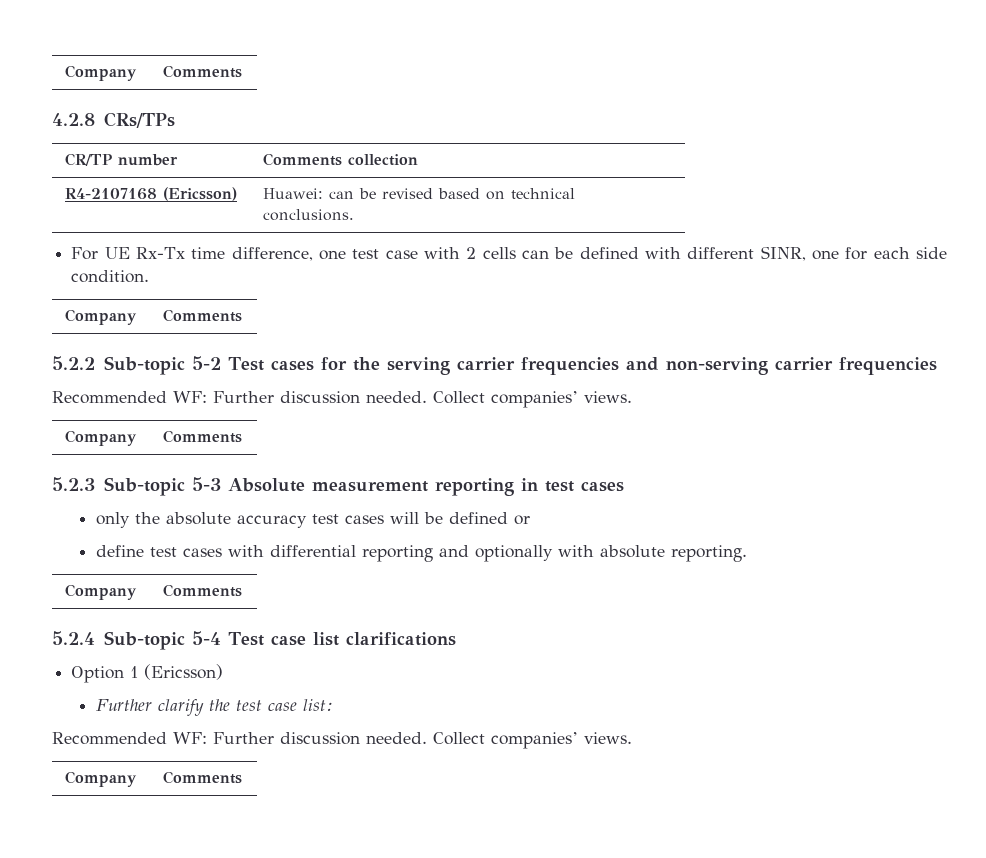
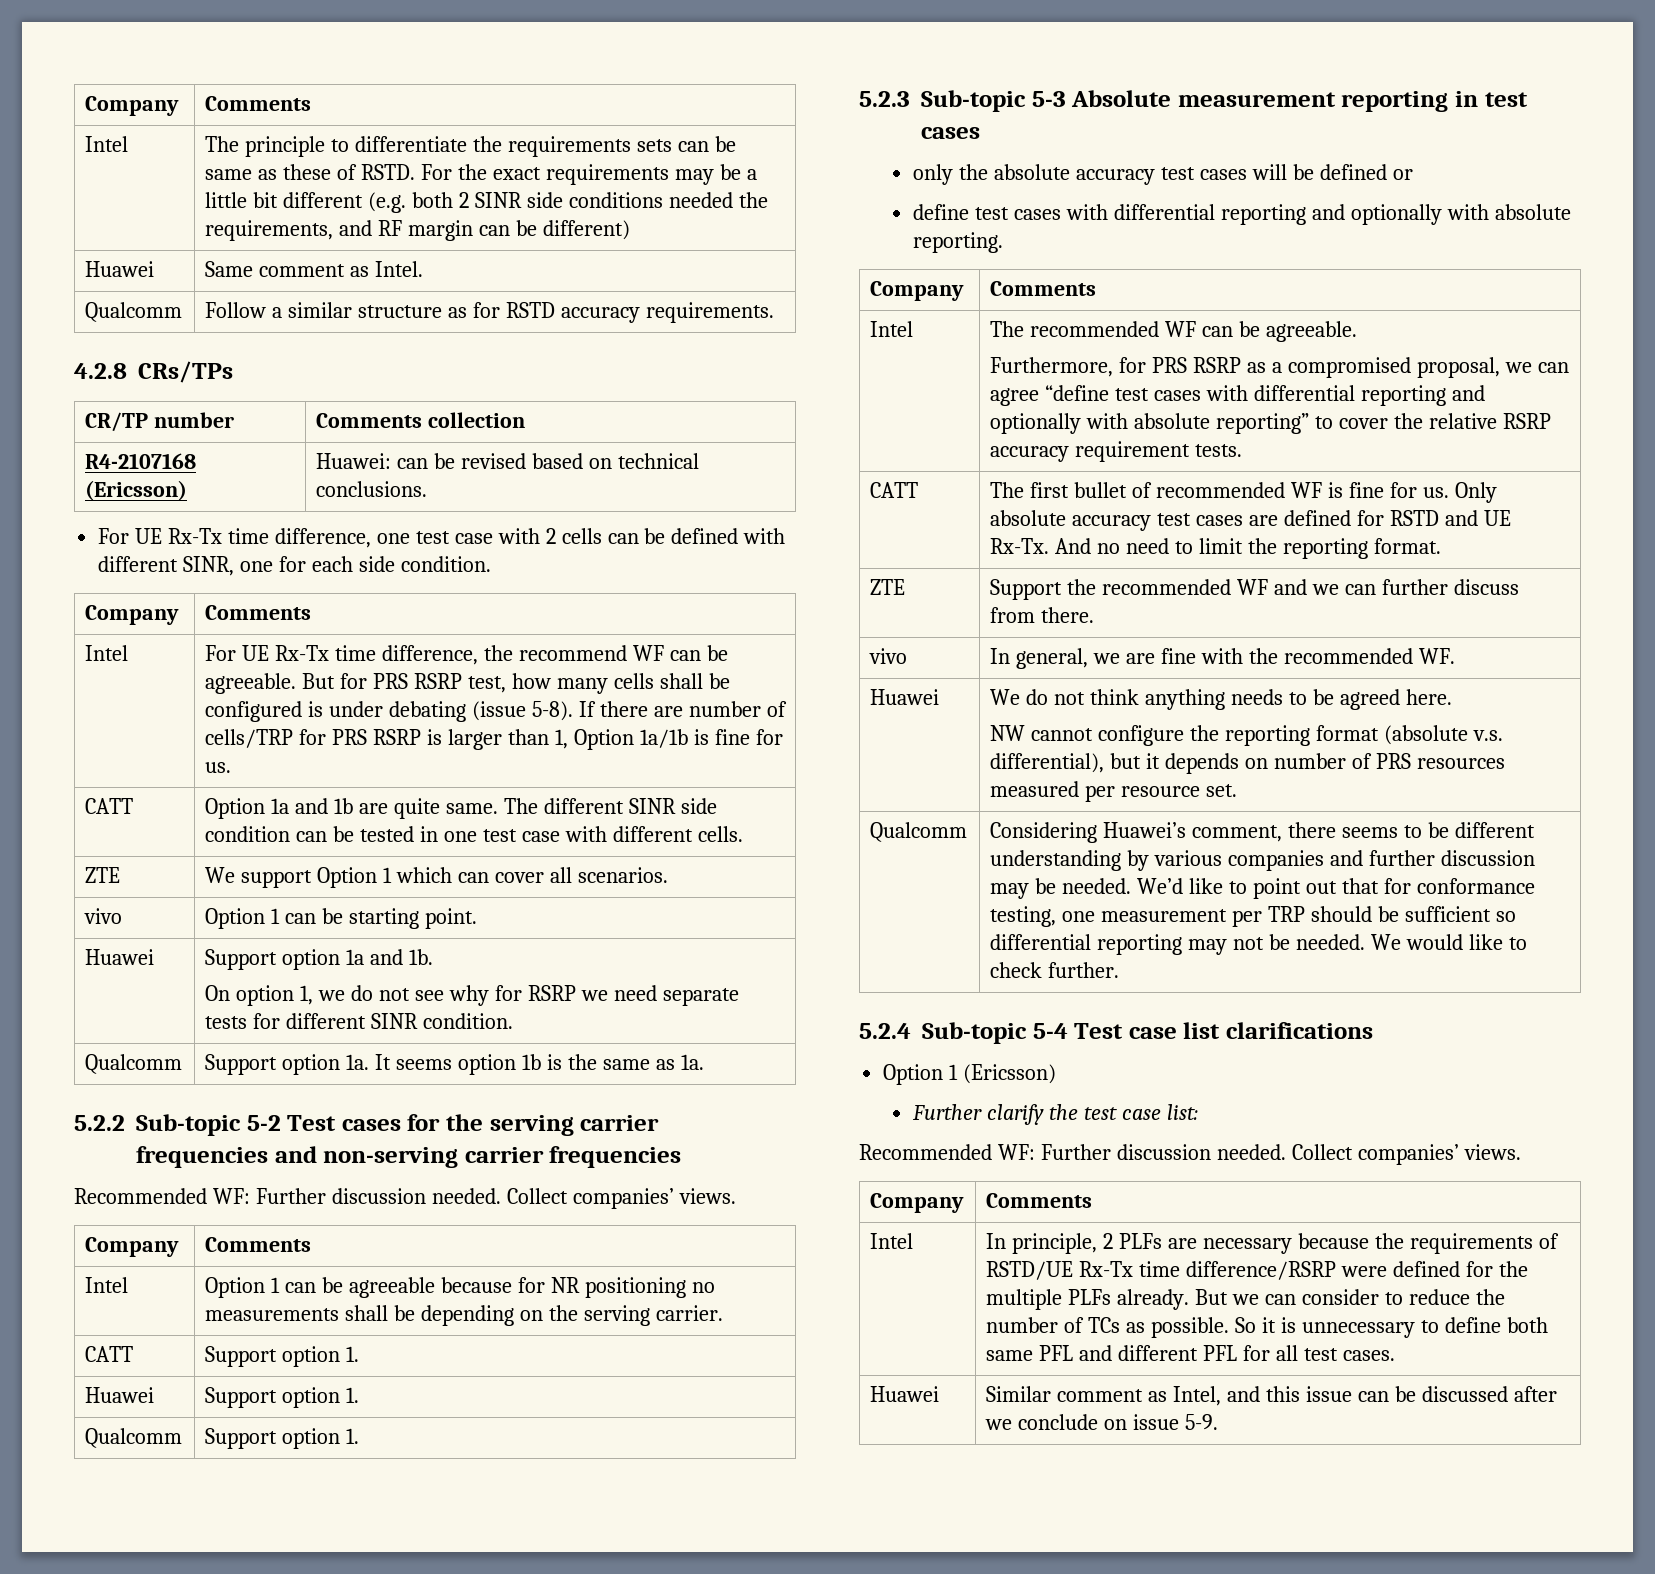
[65,65,138,81] [163,65,243,78] Company | Comments -> [85,96,180,116] [205,96,312,111] [85,136,129,152] [205,136,736,157] [205,164,757,185] [205,192,768,213] [205,220,630,241] [85,261,155,277] [205,261,424,277] [85,302,183,322] [205,302,774,323] Company | Comments // Intel | The principle to differentiate the requirements sets can be same as these of RSTD. For the exact requirements may be a little bit different (e.g. both 2 SINR side conditions needed the requirements, and RF margin can be different) // Huawei | Same comment as Intel. // Qualcomm | Follow a similar structure as for RSTD accuracy requirements.
(243, 315) none -> [85,645,129,661] [205,645,728,665] [205,673,730,694] [205,701,787,722] [205,729,783,750] [205,762,232,773] [85,798,134,814] [205,798,717,819] [205,826,743,842] [85,867,121,883] [205,867,668,888] [84,908,123,924] [205,908,477,929] [85,949,155,965] [205,949,434,970] [205,985,739,1006] [205,1013,514,1029] [85,1054,183,1074] [205,1054,704,1075] // Intel | For UE Rx-Tx time difference, the recommend WF can be agreeable. But for PRS RSRP test, how many cells shall be configured is under debating (issue 5-8). If there are number of cells/TRP for PRS RSRP is larger than 1, Option 1a/1b is fine for us. // CATT | Option 1a and 1b are quite same. The different SINR side condition can be tested in one test case with different cells. // ZTE | We support Option 1 which can cover all scenarios. // vivo | Option 1 can be starting point. // Huawei | Support option 1a and 1b. // On option 1, we do not see why for RSRP we need separate tests for different SINR condition. // Qualcomm | Support option 1a. It seems option 1b is the same as 1a.
(243, 436) none -> [85,1277,129,1293] [205,1277,715,1298] [205,1305,723,1326] [85,1346,134,1362] [205,1346,360,1367] [85,1387,155,1403] [205,1387,360,1408] [85,1428,183,1448] [205,1428,360,1449] // Intel | Option 1 can be agreeable because for NR positioning no measurements shall be depending on the serving carrier. // CATT | Support option 1. // Huawei | Support option 1. // Qualcomm | Support option 1.
(243, 590) none -> [870,321,914,337] [990,321,1357,342] [990,357,1569,378] [990,385,1485,406] [990,413,1551,434] [990,441,1243,462] [870,482,919,498] [990,482,1497,503] [990,510,1511,531] [990,538,1441,559] [870,579,906,595] [990,579,1519,600] [990,607,1095,623] [869,648,908,664] [990,648,1455,669] [870,689,940,705] [990,689,1452,710] [990,725,1503,746] [990,753,1505,774] [990,781,1238,802] [870,822,968,842] [990,822,1535,843] [990,850,1535,871] [990,878,1535,899] [990,906,1516,927] [990,934,1527,955] [990,962,1120,978] // Intel | The recommended WF can be agreeable. // Furthermore, for PRS RSRP as a compromised proposal, we can agree “define test cases with differential reporting and optionally with absolute reporting” to cover the relative RSRP accuracy requirement tests. // CATT | The first bullet of recommended WF is fine for us. Only absolute accuracy test cases are defined for RSTD and UE Rx-Tx. And no need to limit the reporting format. // ZTE | Support the recommended WF and we can further discuss from there. // vivo | In general, we are fine with the recommended WF. // Huawei | We do not think anything needs to be agreed here. // NW cannot configure the reporting format (absolute v.s. differential), but it depends on number of PRS resources measured per resource set. // Qualcomm | Considering Huawei’s comment, there seems to be different understanding by various companies and further discussion may be needed. We’d like to point out that for conformance testing, one measurement per TRP should be sufficient so differential reporting may not be needed. We would like to check further.
(243, 777) none -> [870,1233,914,1249] [986,1233,1559,1254] [986,1261,1528,1280] [986,1289,1505,1310] [986,1317,1548,1338] [986,1345,1395,1361] [870,1386,940,1402] [986,1386,1557,1406] [985,1414,1219,1430] // Intel | In principle, 2 PLFs are necessary because the requirements of RSTD/UE Rx-Tx time difference/RSRP were defined for the multiple PLFs already. But we can consider to reduce the number of TCs as possible. So it is unnecessary to define both same PFL and different PFL for all test cases. // Huawei | Similar comment as Intel, and this issue can be discussed after we conclude on issue 5-9.

